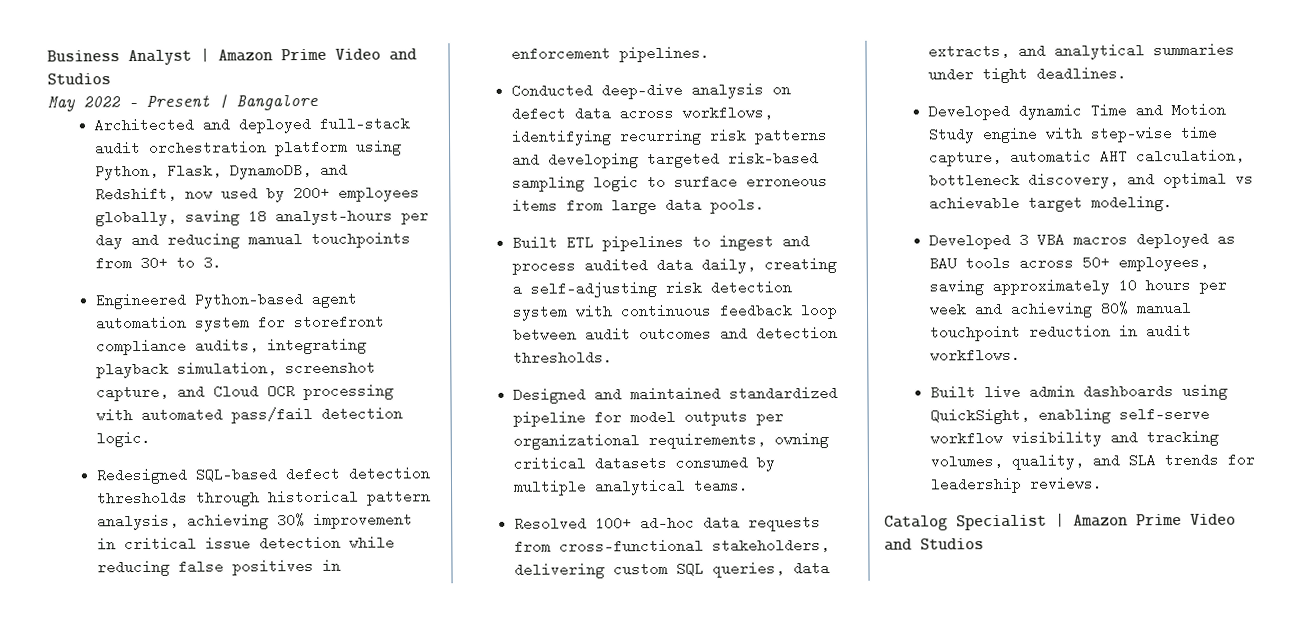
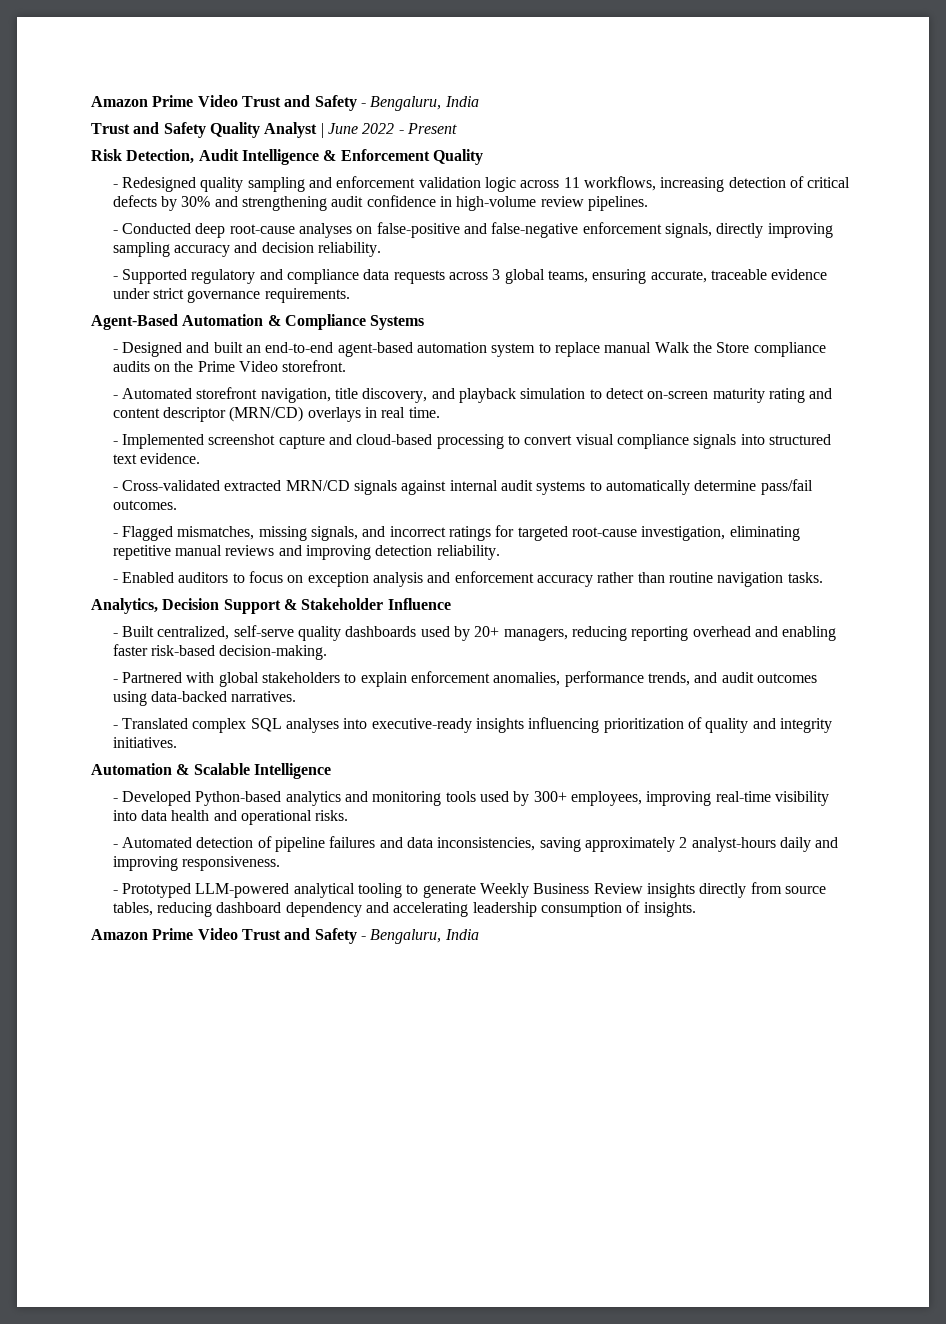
[47,48,417,66] [47,73,111,85] [47,93,318,112] [93,116,410,134] [94,139,402,157] [94,162,348,181] [94,185,420,203] [94,208,429,227] [94,231,411,250] [94,255,222,271] [94,291,357,310] [95,314,385,332] [95,337,367,356] [95,360,376,379] [95,383,394,402] [95,406,403,424] [95,430,151,448] [95,466,430,485] [96,489,431,507] [96,512,413,531] [96,535,395,552] [96,558,341,577] [510,45,710,63] [510,82,791,100] [510,105,773,121] [510,128,828,146] [511,151,819,169] [511,174,828,192] [511,197,765,215] [511,234,810,252] [511,256,837,275] [511,280,792,298] [511,303,838,321] [512,325,838,342] [512,350,613,365] [512,385,838,404] [512,409,784,427] [512,432,829,450] [512,455,775,472] [512,478,749,496] [513,515,821,532] [513,538,830,554] [513,561,830,579] [927,42,1235,60] [927,66,1127,84] [927,102,1226,121] [927,125,1218,144] [928,148,1245,167] [928,171,1254,189] [928,195,1173,212] [928,231,1236,250] [928,254,1209,272] [928,277,1227,296] [928,300,1192,318] [929,323,1192,342] [929,347,1021,363] [929,384,1228,400] [929,406,1210,425] [929,429,1219,447] [929,452,1255,470] [929,476,1103,494] [884,513,1236,531] [884,538,984,551] Business Analyst | Amazon Prime Video and Studios // May 2022 – Present | Bangalore // Architected and deployed full-stack audit orchestration platform using Python, Flask, DynamoDB, and Redshift, now used by 200+ employees globally, saving 18 analyst-hours per day and reducing manual touchpoints from 30+ to 3. // Engineered Python-based agent automation system for storefront compliance audits, integrating playback simulation, screenshot capture, and Cloud OCR processing with automated pass/fail detection logic. // Redesigned SQL-based defect detection thresholds through historical pattern analysis, achieving 30% improvement in critical issue detection while reducing false positives in enforcement pipelines. // Conducted deep-dive analysis on defect data across workflows, identifying recurring risk patterns and developing targeted risk-based sampling logic to surface erroneous items from large data pools. // Built ETL pipelines to ingest and process audited data daily, creating a self-adjusting risk detection system with continuous feedback loop between audit outcomes and detection thresholds. // Designed and maintained standardized pipeline for model outputs per organizational requirements, owning critical datasets consumed by multiple analytical teams. // Resolved 100+ ad-hoc data requests from cross-functional stakeholders, delivering custom SQL queries, data extracts, and analytical summaries under tight deadlines. // Developed dynamic Time and Motion Study engine with step-wise time capture, automatic AHT calculation, bottleneck discovery, and optimal vs achievable target modeling. // Developed 3 VBA macros deployed as BAU tools across 50+ employees, saving approximately 10 hours per week and achieving 80% manual touchpoint reduction in audit workflows. // Built live admin dashboards using QuickSight, enabling self-serve workflow visibility and tracking volumes, quality, and SLA trends for leadership reviews. // Catalog Specialist | Amazon Prime Video and Studios -> [91,95,479,111] [91,122,457,138] [91,149,483,165] [112,176,851,192] [112,195,648,211] [112,222,833,238] [112,242,382,257] [112,269,828,284] [112,288,350,303] [91,314,425,330] [112,342,826,357] [112,360,347,372] [112,387,833,403] [112,406,440,422] [112,434,831,449] [112,453,201,464] [112,479,813,495] [112,500,177,510] [112,525,800,541] [112,545,500,560] [112,571,823,587] [91,598,451,614] [112,625,837,641] [112,644,328,660] [112,671,817,687] [112,691,297,706] [112,717,832,733] [112,737,177,748] [91,763,331,779] [112,791,829,806] [112,810,349,825] [112,836,839,852] [112,856,281,871] [112,882,826,898] [112,901,696,917] [91,928,479,944] Amazon Prime Video Trust and Safety - Bengaluru, India // Trust and Safety Quality Analyst | June 2022 - Present // Risk Detection, Audit Intelligence & Enforcement Quality // - Redesigned quality sampling and enforcement validation logic across 11 workflows, increasing detection of critical defects by 30% and strengthening audit confidence in high-volume review pipelines. // - Conducted deep root-cause analyses on false-positive and false-negative enforcement signals, directly improving sampling accuracy and decision reliability. // - Supported regulatory and compliance data requests across 3 global teams, ensuring accurate, traceable evidence under strict governance requirements. // Agent-Based Automation & Compliance Systems // - Designed and built an end-to-end agent-based automation system to replace manual Walk the Store compliance audits on the Prime Video storefront. // - Automated storefront navigation, title discovery, and playback simulation to detect on-screen maturity rating and content descriptor (MRN/CD) overlays in real time. // - Implemented screenshot capture and cloud-based processing to convert visual compliance signals into structured text evidence. // - Cross-validated extracted MRN/CD signals against internal audit systems to automatically determine pass/fail outcomes. // - Flagged mismatches, missing signals, and incorrect ratings for targeted root-cause investigation, eliminating repetitive manual reviews and improving detection reliability. // - Enabled auditors to focus on exception analysis and enforcement accuracy rather than routine navigation tasks. // Analytics, Decision Support & Stakeholder Influence // - Built centralized, self-serve quality dashboards used by 20+ managers, reducing reporting overhead and enabling faster risk-based decision-making. // - Partnered with global stakeholders to explain enforcement anomalies, performance trends, and audit outcomes using data-backed narratives. // - Translated complex SQL analyses into executive-ready insights influencing prioritization of quality and integrity initiatives. // Automation & Scalable Intelligence // - Developed Python-based analytics and monitoring tools used by 300+ employees, improving real-time visibility into data health and operational risks. // - Automated detection of pipeline failures and data inconsistencies, saving approximately 2 analyst-hours daily and improving responsiveness. // - Prototyped LLM-powered analytical tooling to generate Weekly Business Review insights directly from source tables, reducing dashboard dependency and accelerating leadership consumption of insights. // Amazon Prime Video Trust and Safety - Bengaluru, India

